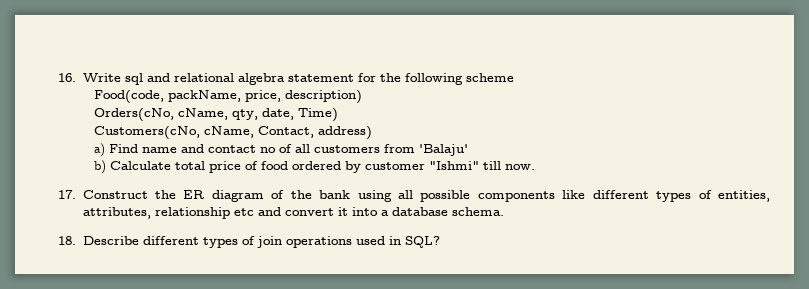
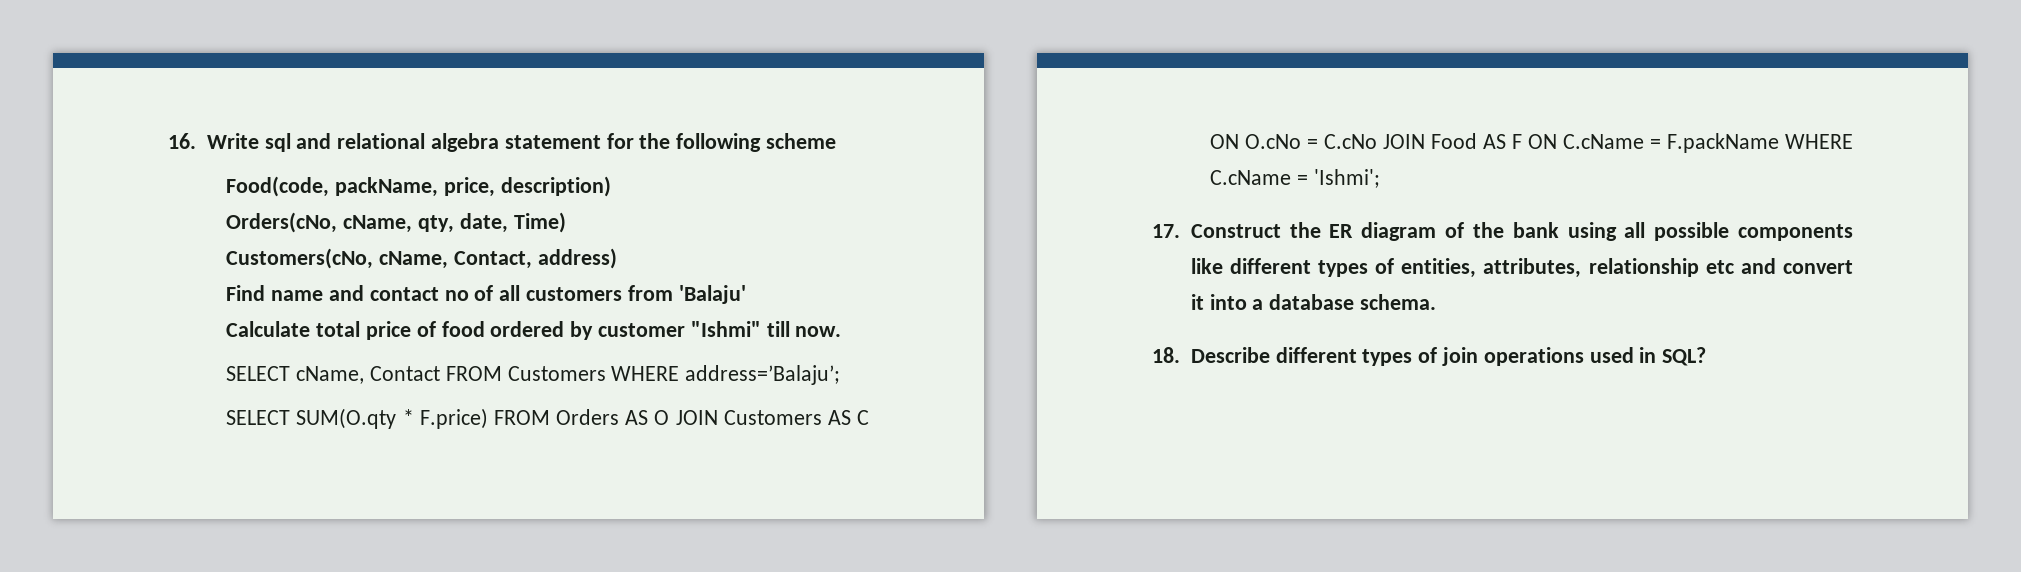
[93,143,105,157] a) -> (617, 258) none
[93,160,106,174] b) -> (746, 294) none
(535, 167) none -> [226,365,841,385] [226,408,869,429] [1210,133,1853,153] [1210,169,1380,188] // SELECT cName, Contact FROM Customers WHERE address=’Balaju’; // SELECT SUM(O.qty * F.price) FROM Orders AS O JOIN Customers AS C ON O.cNo = C.cNo JOIN Food AS F ON C.cName = F.packName WHERE C.cName = 'Ishmi';

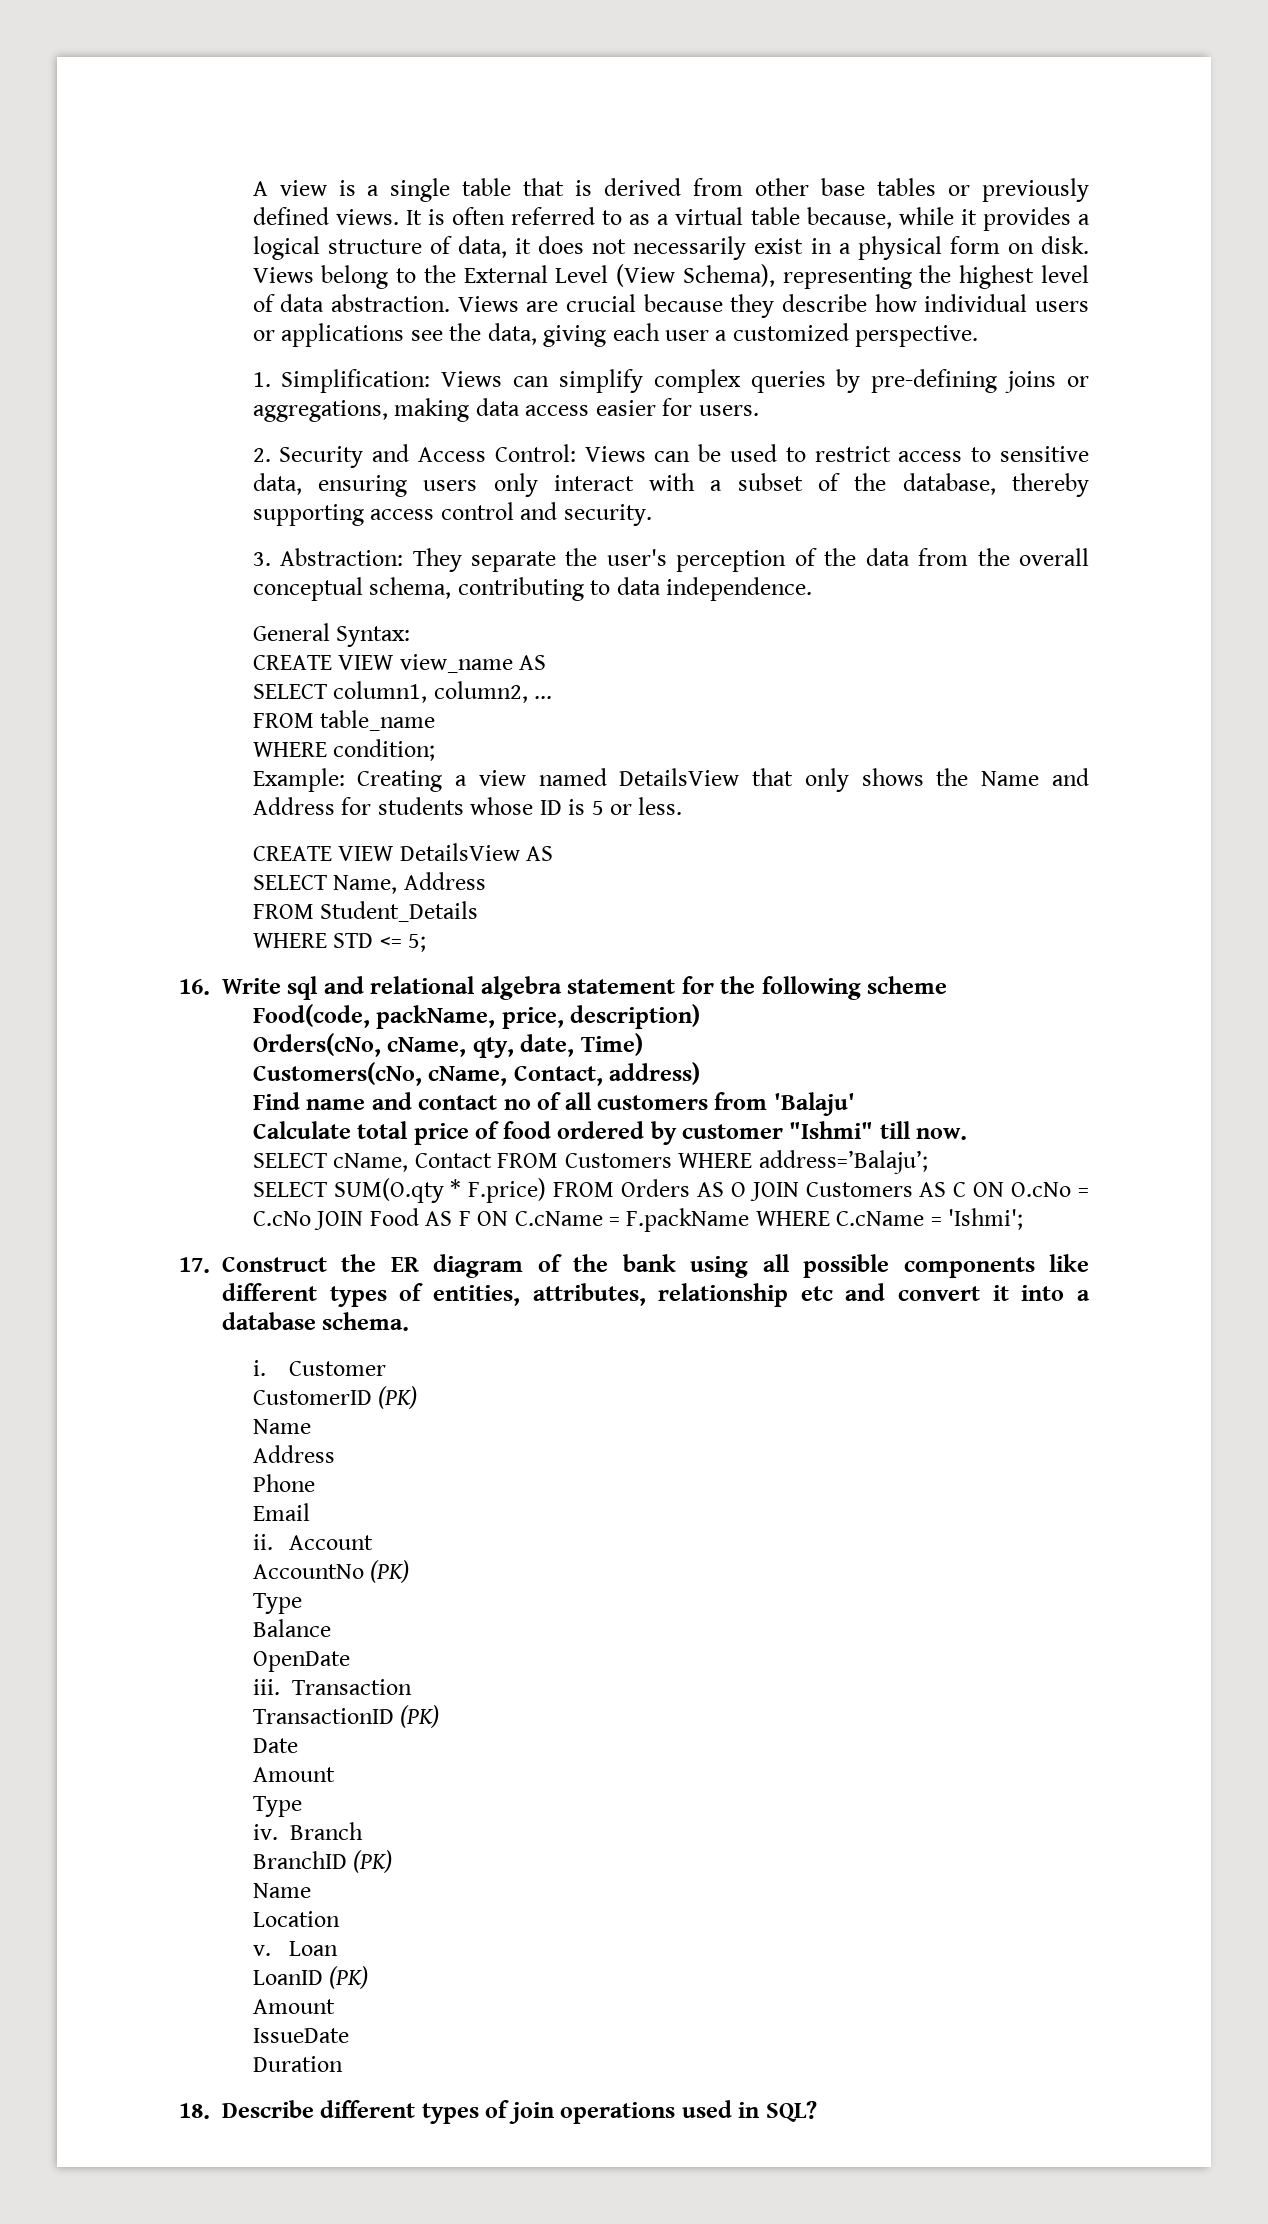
(168, 141) none -> [252,178,1090,202] [252,207,1090,231] [252,236,1089,260] [252,264,1089,289] [252,294,1089,318] [252,323,979,347] [252,369,1089,393] [252,398,759,422] [252,444,1089,468] [252,473,1089,497] [252,502,652,526] [252,548,1090,572] [252,577,813,601] [252,623,411,647] [252,654,547,673] [252,681,553,703] [252,710,436,731] [252,739,436,761] [252,768,1089,792] [252,797,683,815] [252,843,554,861] [252,872,486,894] [252,901,479,922] [252,933,427,952] A view is a single table that is derived from other base tables or previously defined views. It is often referred to as a virtual table because, while it provides a logical structure of data, it does not necessarily exist in a physical form on disk. Views belong to the External Level (View Schema), representing the highest level of data abstraction. Views are crucial because they describe how individual users or applications see the data, giving each user a customized perspective. // 1. Simplification: Views can simplify complex queries by pre-defining joins or aggregations, making data access easier for users. // 2. Security and Access Control: Views can be used to restrict access to sensitive data, ensuring users only interact with a subset of the database, thereby supporting access control and security. // 3. Abstraction: They separate the user's perception of the data from the overall conceptual schema, contributing to data independence. // General Syntax: // CREATE VIEW view_name AS // SELECT column1, column2, ... // FROM table_name // WHERE condition; // Example: Creating a view named DetailsView that only shows the Name and Address for students whose ID is 5 or less. // CREATE VIEW DetailsView AS // SELECT Name, Address // FROM Student_Details // WHERE STD <= 5; //
(1436, 302) none -> [252,1360,387,1376] [252,1386,418,1409] [252,1419,311,1434] [252,1445,335,1463] [252,1474,315,1492] [252,1503,310,1521] [252,1534,374,1550] [252,1560,410,1583] [252,1593,302,1614] [252,1619,331,1637] [252,1651,350,1672] [252,1679,412,1695] [252,1705,440,1728] [252,1738,298,1753] [252,1767,335,1782] [252,1796,302,1817] [252,1822,363,1840] [252,1850,393,1873] [252,1883,311,1898] [252,1911,340,1927] [252,1941,339,1956] [252,1966,369,1989] [252,1999,335,2014] [252,2028,349,2043] [252,2056,343,2072] // i. Customer // CustomerID (PK) // Name // Address // Phone // Email // ii. Account // AccountNo (PK) // Type // Balance // OpenDate // iii. Transaction // TransactionID (PK) // Date // Amount // Type // iv. Branch // BranchID (PK) // Name // Location // v. Loan // LoanID (PK) // Amount // IssueDate // Duration

